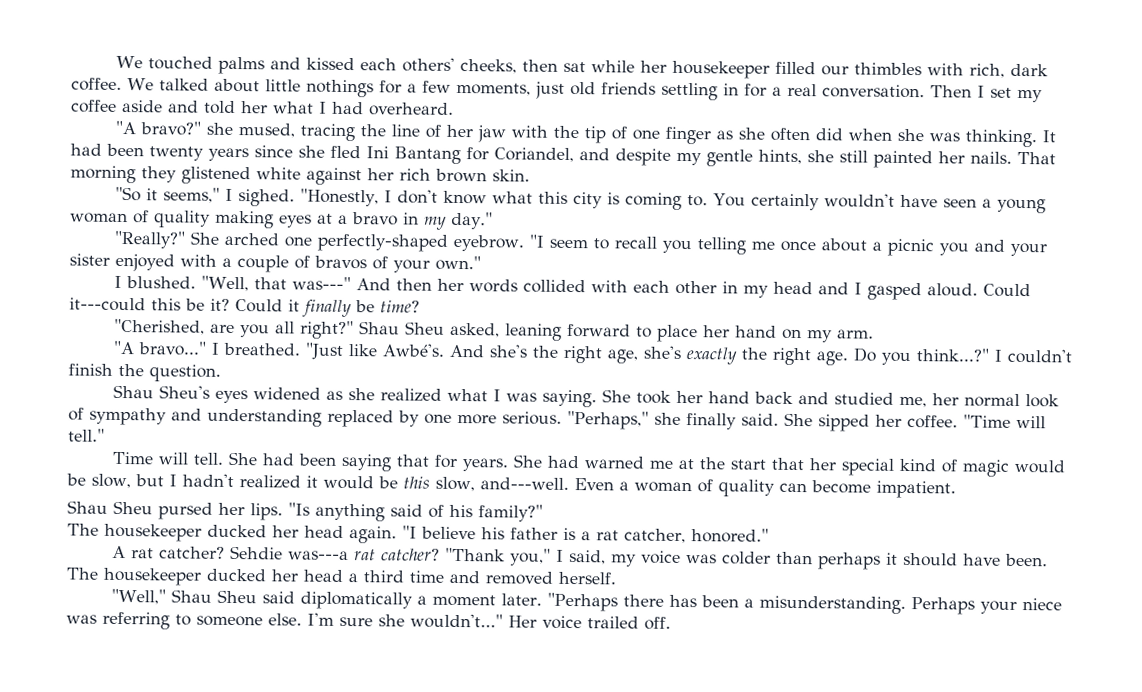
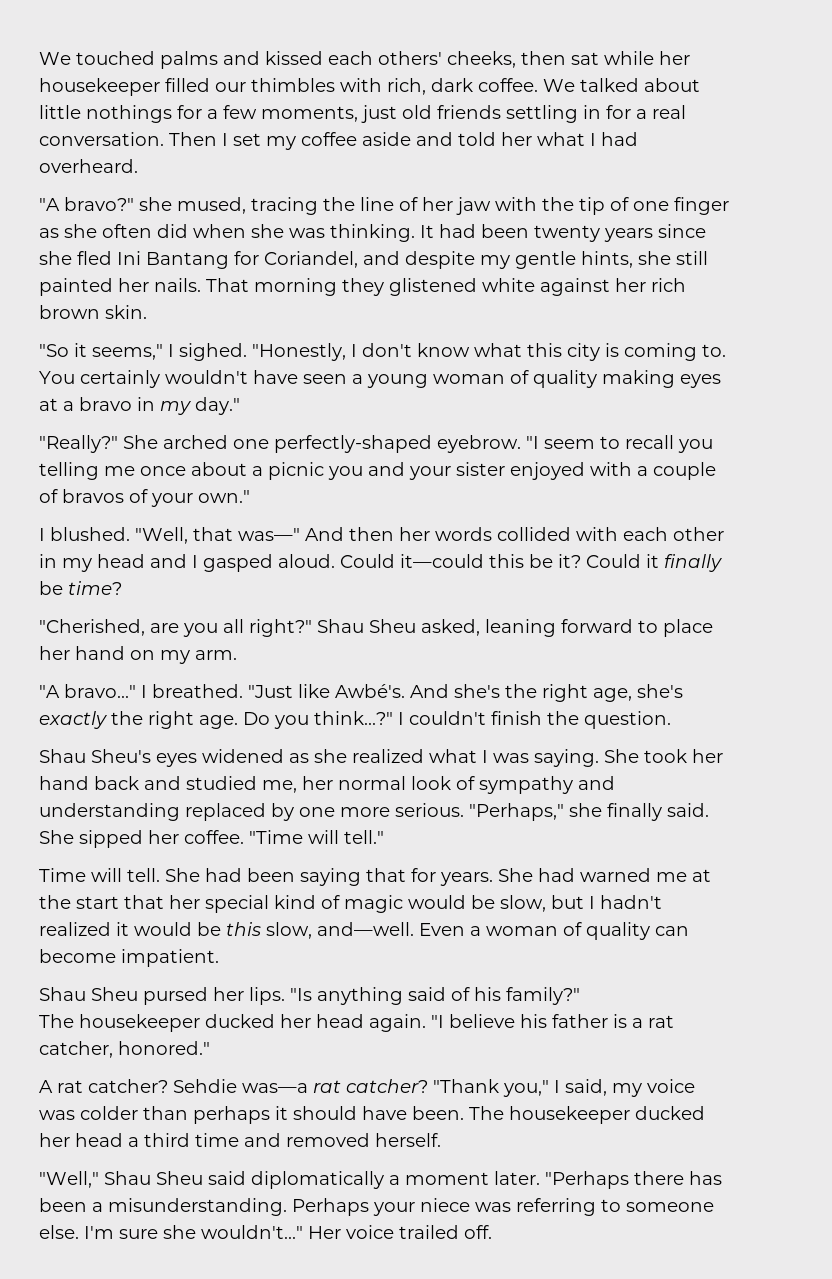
[291,276,351,291] was---" -> [238,528,300,541] was—"
[69,297,146,312] it---could -> [400,554,484,568] it—could
[479,477,569,490] and---well. -> [317,922,414,936] and—well.
[287,550,349,561] was---a -> [242,1083,308,1093] was—a

